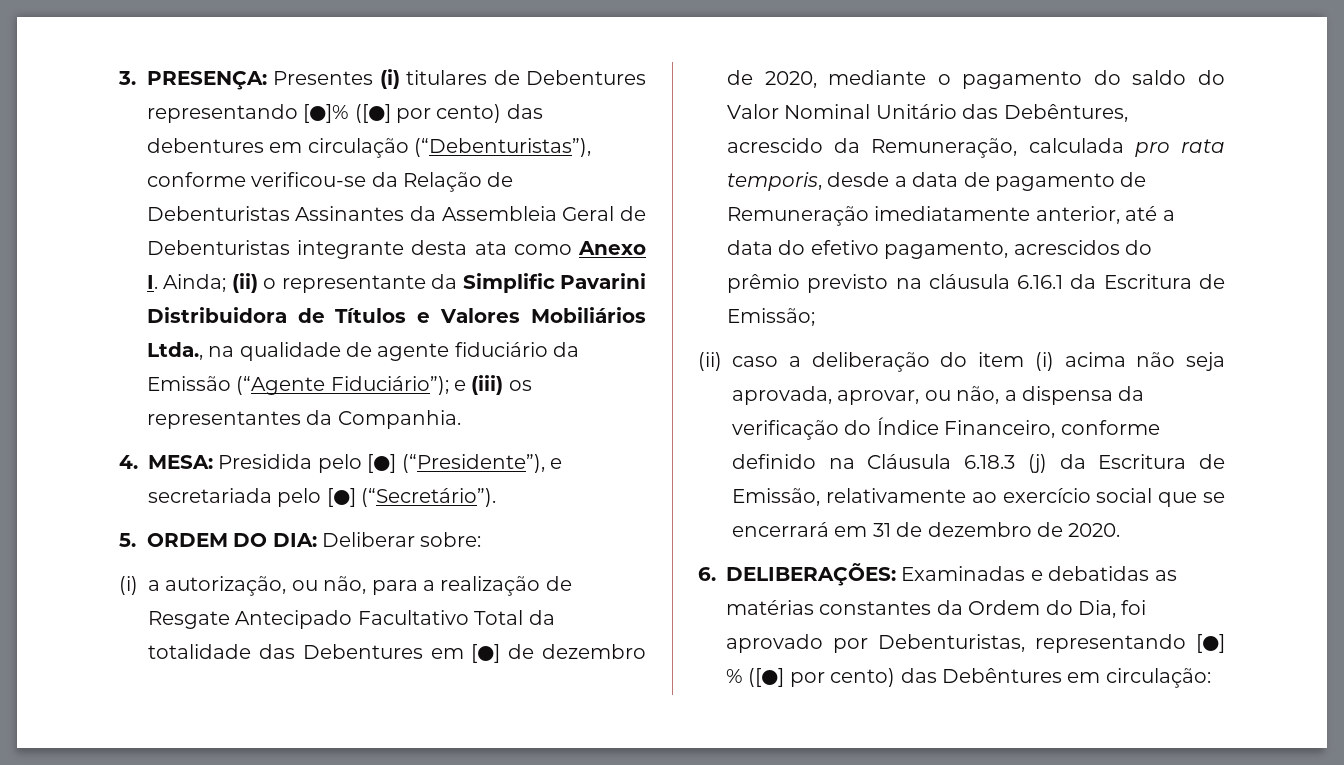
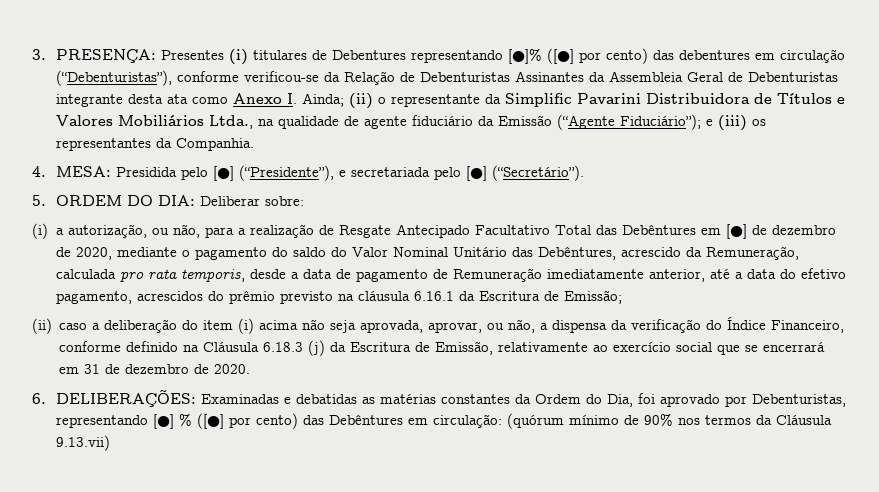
[528,610,555,625] [148,644,423,659] da totalidade das Debentures -> [596,224,697,235] das Debêntures
(1211, 678) none -> [507,413,833,429] [56,435,111,451] (quórum mínimo de 90% nos termos da Cláusula 9.13.vii)

